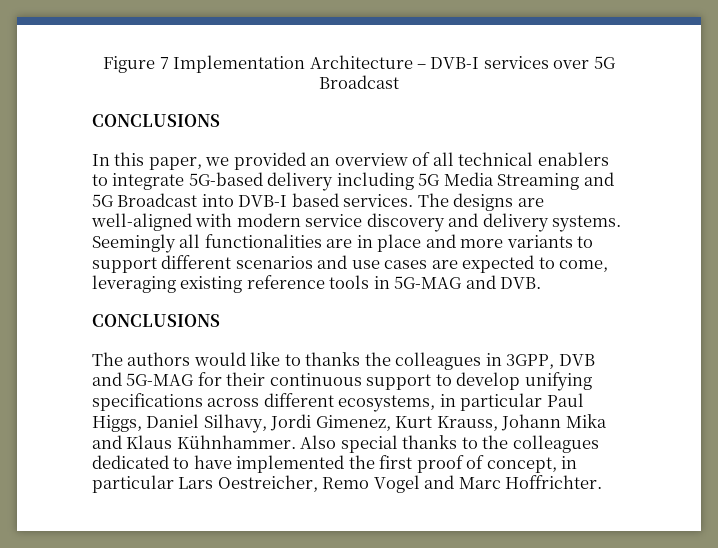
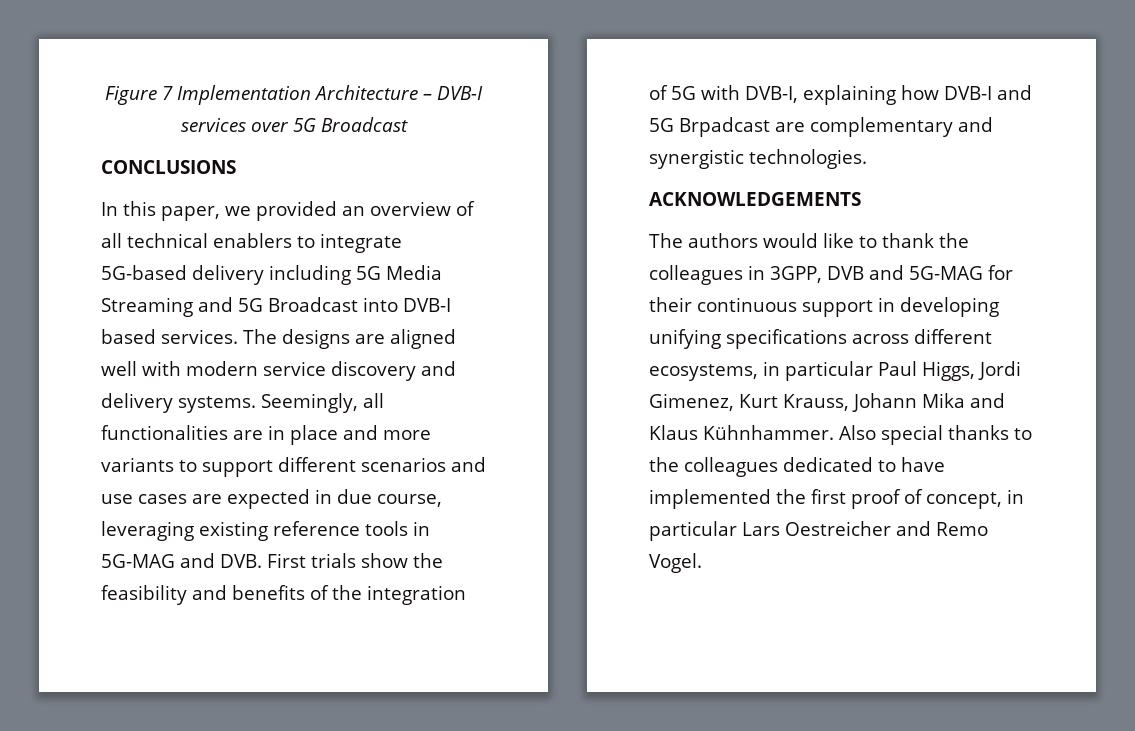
[91,213,192,231] well-aligned -> [390,329,456,349] [101,361,137,376] aligned well
[92,234,176,253] Seemingly -> [261,393,358,413] Seemingly,
[538,257,609,272] to come, -> [315,489,442,507] in due course,
[92,314,220,327] // CONCLUSIONS -> [266,553,443,568] [101,585,466,605] [649,85,1032,105] [649,117,993,137] [649,149,867,169] [649,192,861,206] First trials show the feasibility and benefits of the integration of 5G with DVB-I, explaining how DVB-I and 5G Brpadcast are complementary and synergistic technologies. // ACKNOWLEDGEMENTS
[305,352,361,366] thanks -> [882,233,934,248] thank
[435,372,521,390] to develop -> [878,297,999,317] in developing
[146,414,267,433] Daniel Silhavy, -> (975, 371) none
[217,475,603,493] Oestreicher, Remo Vogel and Marc Hoffrichter. -> [785,521,988,536] [649,553,702,573] Oestreicher and Remo Vogel.

